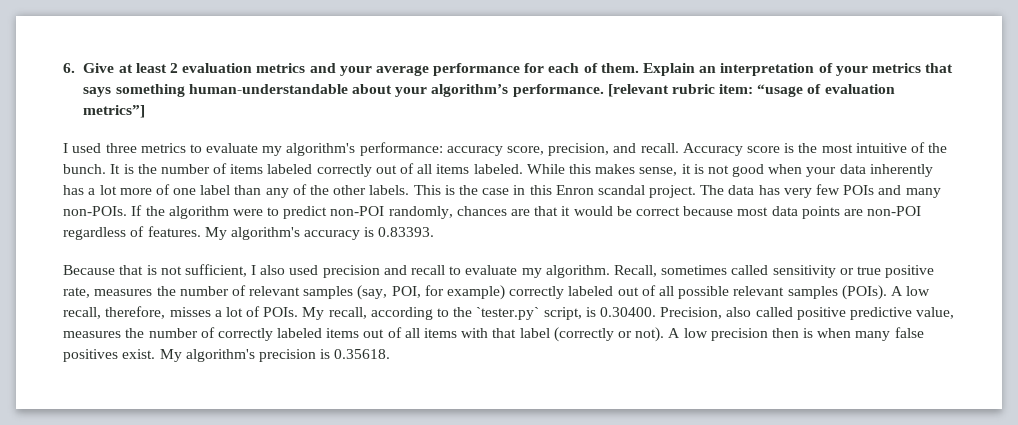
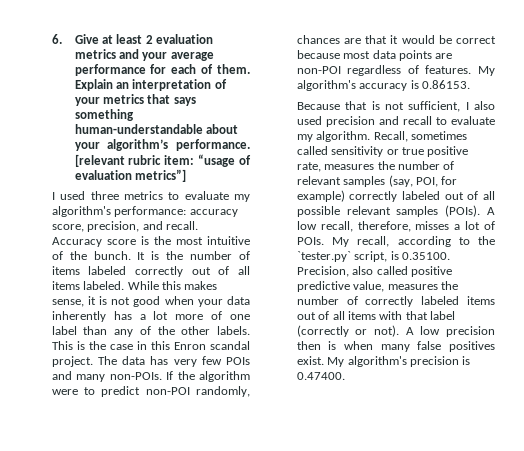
[378,227,435,237] 0.83393. -> [421,80,470,89] 0.86153.
[599,307,656,317] 0.30400. -> [401,252,450,260] 0.35100.
[334,349,391,359] 0.35618. -> [296,372,345,380] 0.47400.

